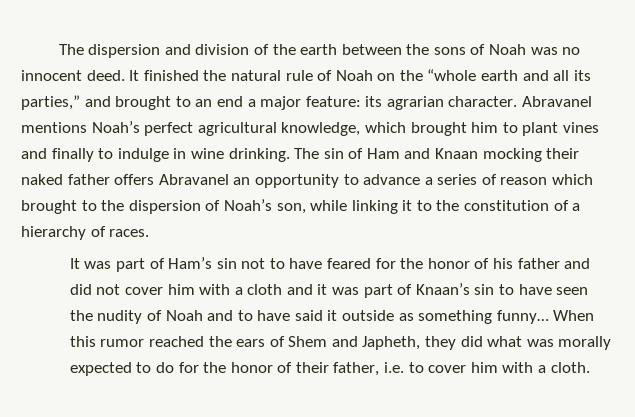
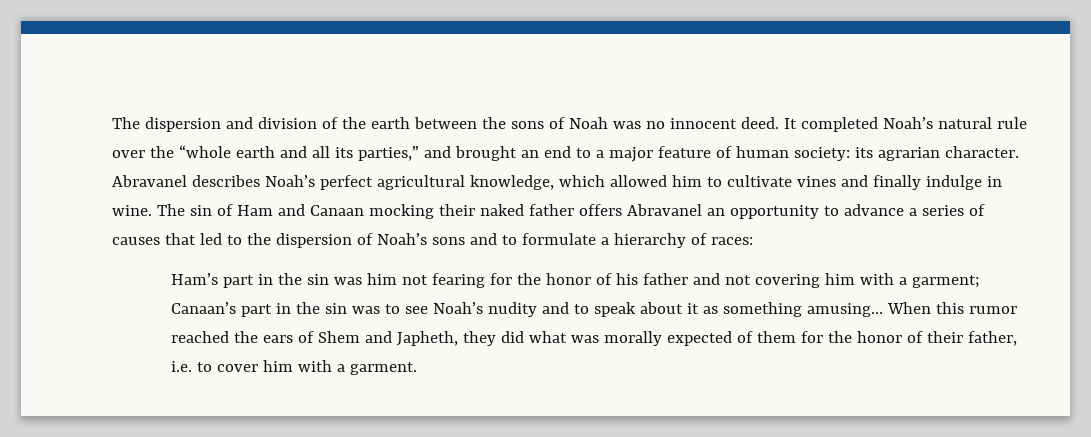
[143,70,396,81] finished the natural rule of Noah on -> [800,117,1027,132] [112,150,145,158] completed Noah’s natural rule over
[175,96,191,107] to -> (517, 153) none
(243, 101) none -> [575,148,591,158] to
[305,96,361,107] feature: -> [657,146,850,161] feature of human society:
[21,122,87,133] mentions -> [191,175,260,187] describes
[410,122,467,136] brought -> [609,175,667,187] allowed
[522,122,559,136] plant -> [726,175,792,187] cultivate
[98,148,114,159] to -> (921, 182) none
[190,148,290,162] wine drinking. -> [112,205,152,216] wine.
[435,148,479,159] Knaan -> [309,205,364,216] Canaan
[500,174,594,185] [21,200,77,214] reason which brought -> [112,233,222,245] causes that led
[276,200,581,214] [21,226,150,240] [69,257,372,272] son, while linking it to the constitution of a hierarchy of races. // It was part of Ham’s sin not to have feared -> [431,233,753,248] [170,273,485,288] sons and to formulate a hierarchy of races: // Ham’s part in the sin was him not fearing
[69,283,589,298] [69,310,395,324] did not cover him with a cloth and it was part of Knaan’s sin to have seen the nudity of Noah and to have said it outside -> [724,273,980,288] [170,302,699,317] not covering him with a garment; Canaan’s part in the sin was to see Noah’s nudity and to speak about it
[496,310,549,324] funny… -> [806,303,883,317] amusing…
[136,362,174,373] to do -> [736,331,796,343] of them
[550,362,590,373] cloth. -> [349,362,417,375] garment.

